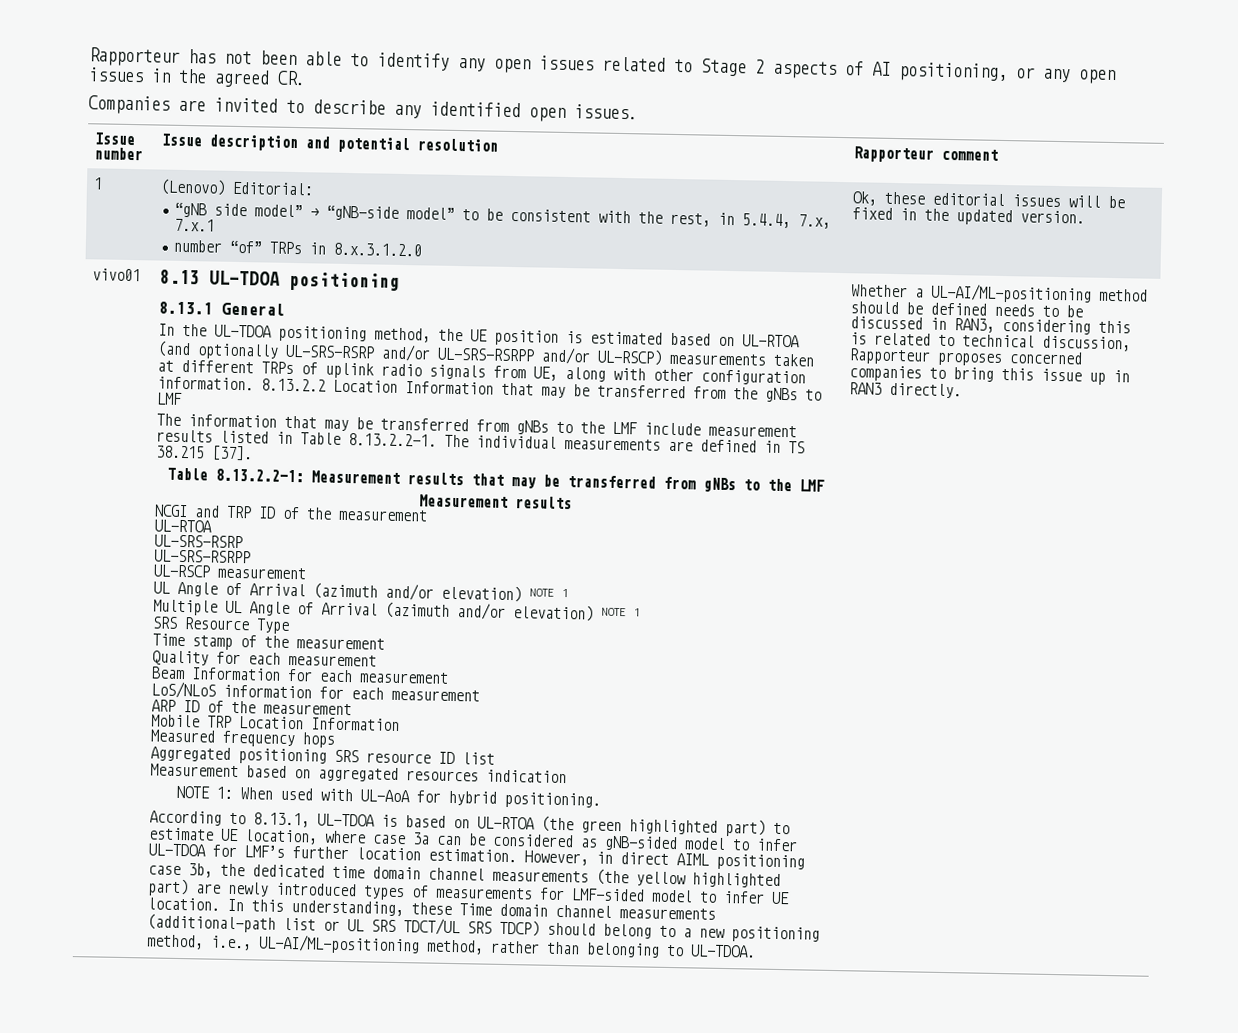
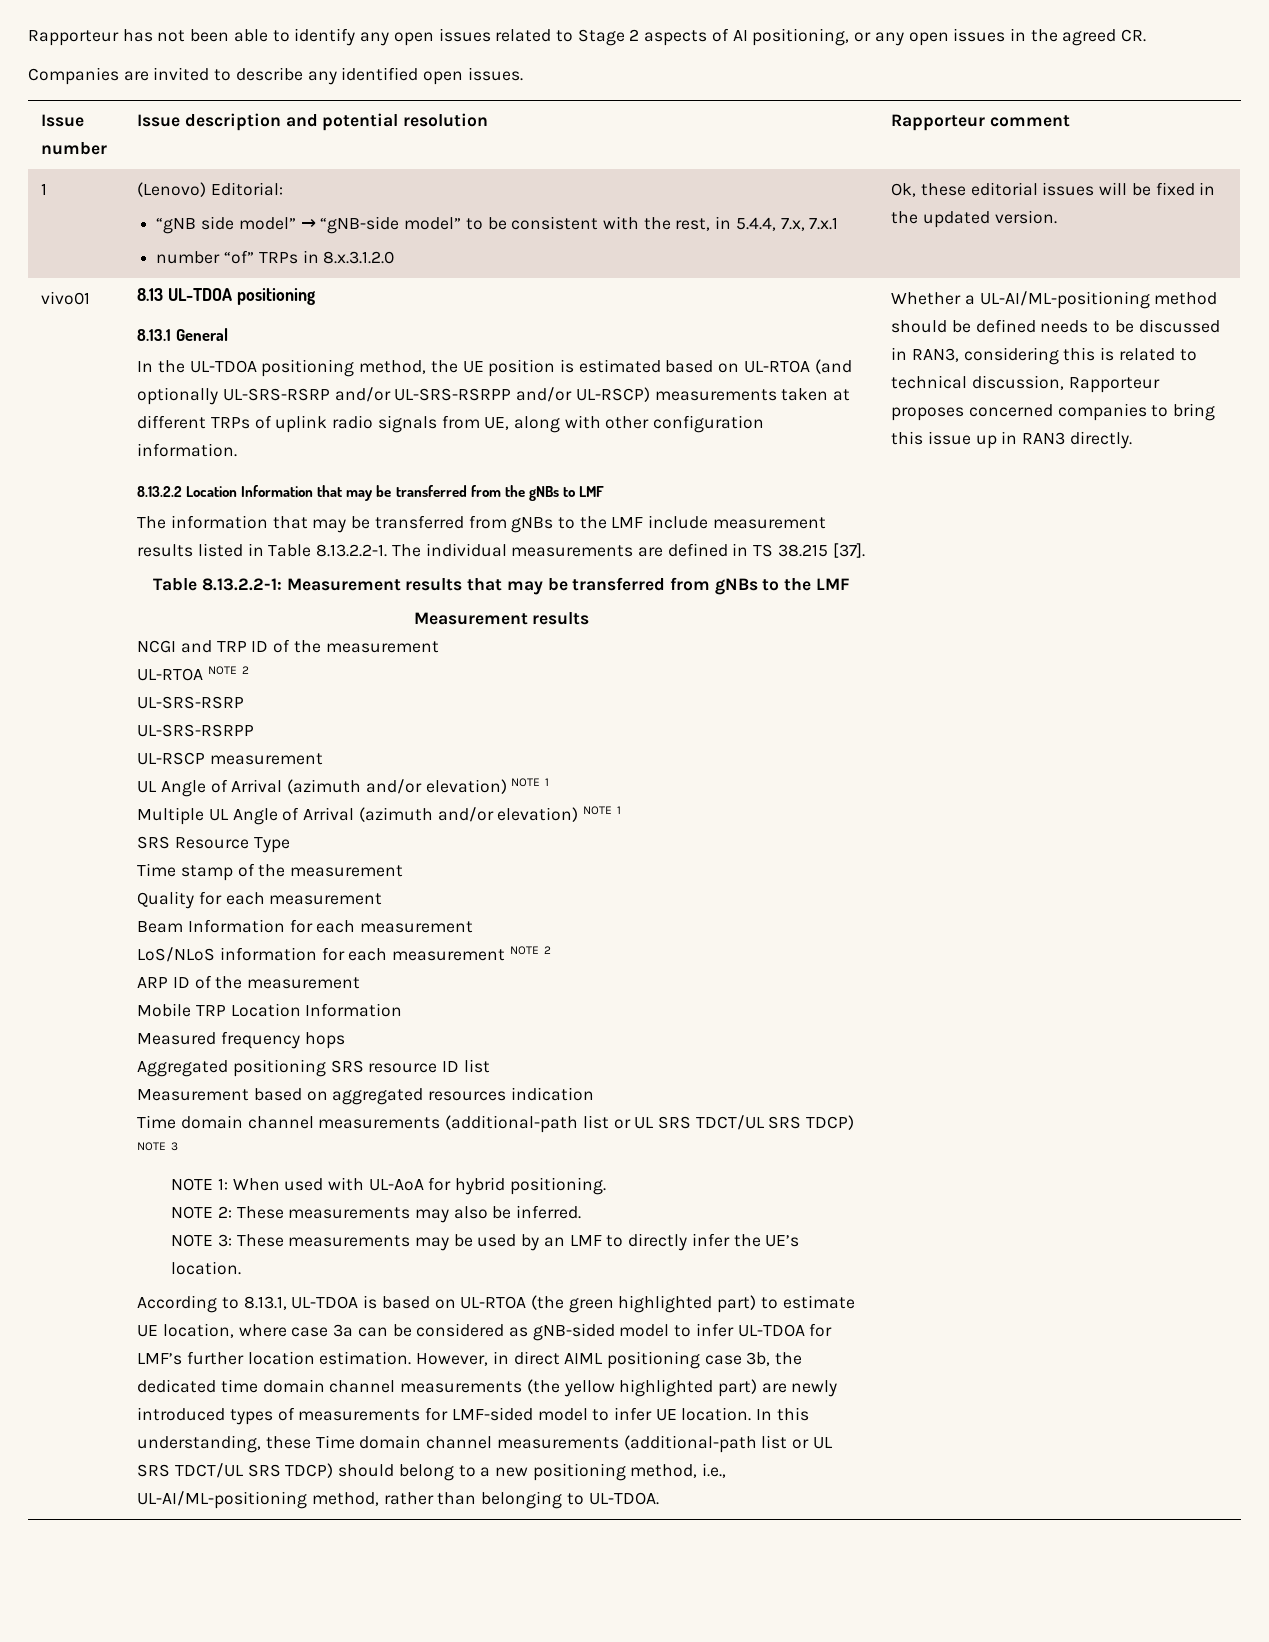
(255, 383) none -> (238, 450) //
(213, 526) none -> [207,666,249,675] NOTE 2
(481, 695) none -> [509,946,551,955] NOTE 2
(568, 776) none -> [137,1115,855,1133] [137,1142,178,1151] // Time domain channel measurements (additional-path list or UL SRS TDCT/UL SRS TDCP) NOTE 3
(602, 800) none -> [171,1205,582,1223] [171,1233,800,1251] [171,1261,242,1275] // NOTE 2: These measurements may also be inferred. // NOTE 3: These measurements may be used by an LMF to directly infer the UE’s location.

